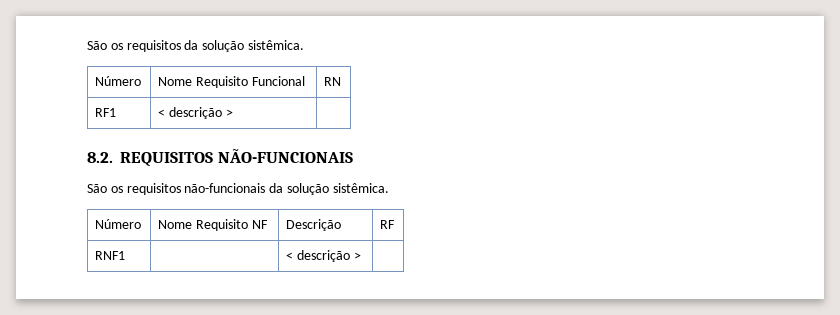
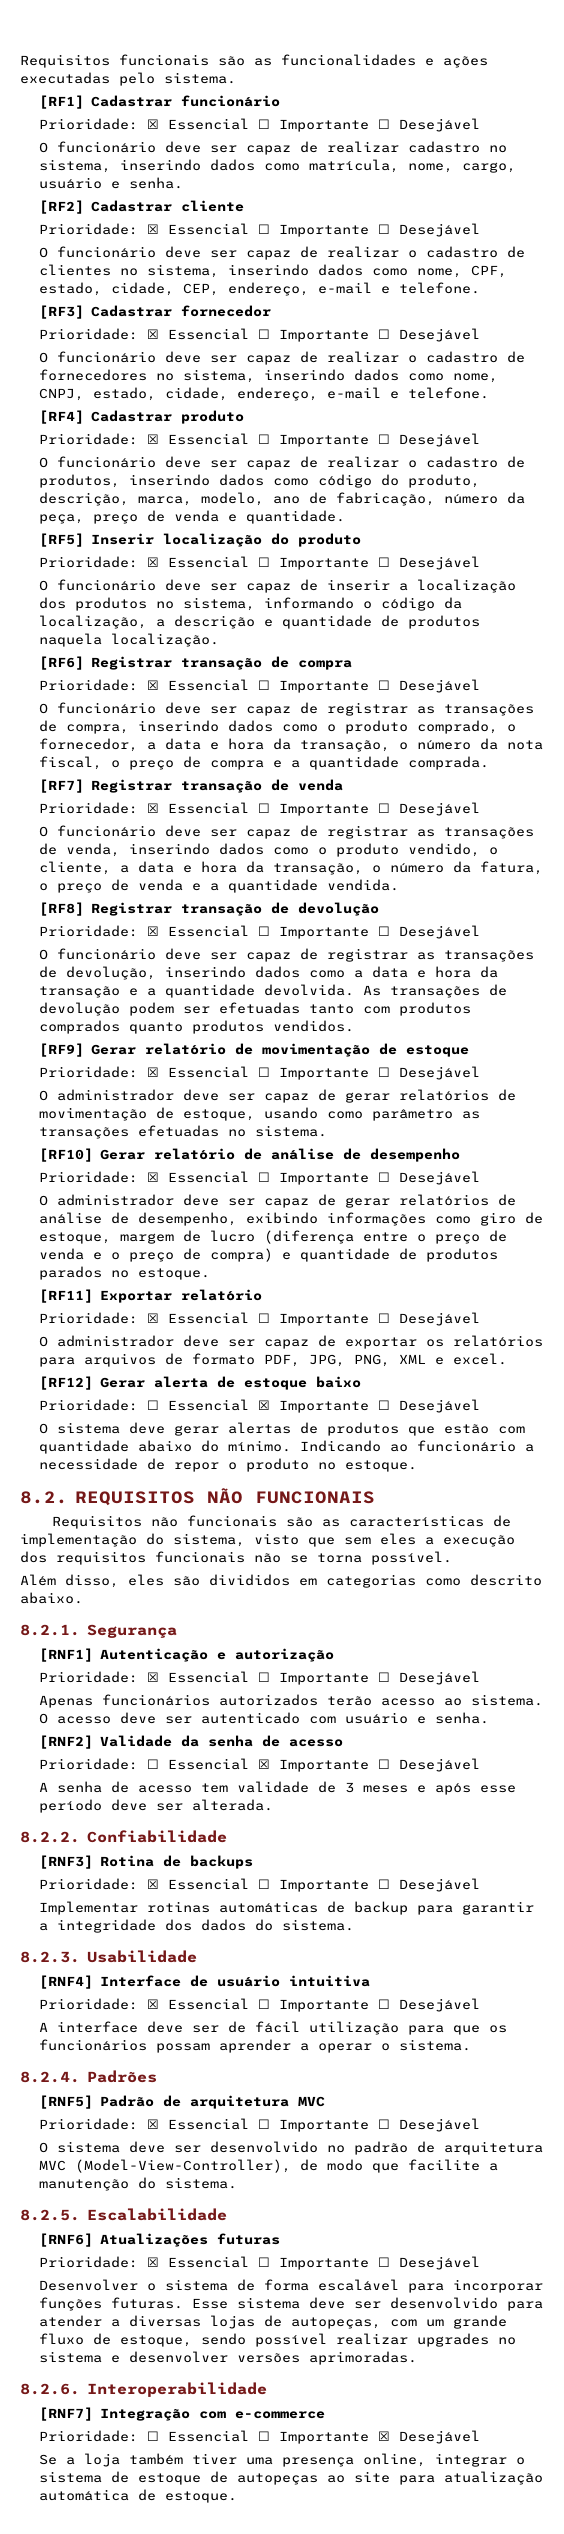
[87,40,304,52] [95,76,142,86] [158,76,305,88] [324,77,342,86] [95,108,117,117] [158,107,233,119] [87,149,353,167] [87,183,389,195] [95,219,142,229] [158,219,268,231] [286,219,342,231] [380,220,396,229] [95,251,126,260] [286,250,361,262] São os requisitos da solução sistêmica. // Número | Nome Requisito Funcional | RN // RF1 | < descrição > | // 8.2. REQUISITOS NÃO-FUNCIONAIS // São os requisitos não-funcionais da solução sistêmica. // Número | Nome Requisito NF | Descrição | RF // RNF1 | | < descrição > | -> [20,54,488,68] [20,72,236,86] [39,95,280,109] [39,118,481,132] [39,141,508,155] [39,159,517,173] [39,177,184,189] [39,200,244,214] [39,223,481,237] [39,246,526,260] [39,264,508,278] [39,282,481,296] [39,305,271,319] [39,328,481,342] [39,351,526,365] [39,369,499,383] [39,387,490,401] [39,410,244,424] [39,433,481,447] [39,456,526,470] [39,474,481,488] [39,492,526,506] [39,510,346,524] [39,533,361,547] [39,556,481,570] [39,579,517,593] [39,597,463,611] [39,615,481,629] [39,633,220,647] [39,656,352,670] [39,679,481,693] [39,702,535,716] [39,720,517,734] [39,738,544,752] [39,756,490,770] [39,779,343,793] [39,802,481,816] [39,825,535,839] [39,843,499,857] [39,861,544,875] [39,879,400,893] [39,902,379,916] [39,925,481,939] [39,948,535,962] [39,966,499,980] [39,984,508,998] [39,1002,472,1016] [39,1020,355,1034] [39,1043,469,1057] [39,1066,481,1080] [39,1089,517,1103] [39,1107,481,1121] [39,1125,328,1139] [39,1148,460,1162] [39,1171,481,1185] [39,1194,517,1208] [39,1212,544,1226] [39,1230,508,1244] [39,1248,499,1262] [39,1266,211,1280] [39,1289,262,1303] [39,1312,481,1326] [39,1335,544,1349] [39,1353,508,1367] [39,1376,361,1390] [39,1399,481,1413] [39,1422,526,1436] [39,1440,535,1454] [39,1458,418,1472] [20,1488,375,1506] [51,1515,511,1529] [20,1533,515,1547] [20,1551,452,1565] [20,1574,542,1588] [20,1592,83,1604] [20,1624,177,1638] [39,1648,334,1662] [39,1671,481,1685] [39,1694,544,1708] [39,1712,490,1724] [39,1735,343,1749] [39,1758,481,1772] [39,1781,517,1795] [39,1799,274,1813] [20,1830,227,1843] [39,1855,253,1869] [39,1878,481,1892] [39,1901,535,1915] [39,1919,355,1933] [20,1950,197,1963] [39,1975,370,1989] [39,1998,481,2012] [39,2021,508,2035] [39,2039,472,2053] [20,2070,157,2083] [39,2095,325,2109] [39,2118,481,2132] [39,2141,544,2155] [39,2159,499,2173] [39,2177,238,2191] [20,2208,227,2221] [39,2233,280,2247] [39,2256,481,2270] [39,2279,544,2293] [39,2297,544,2311] [39,2315,508,2329] [39,2333,517,2347] [39,2351,418,2365] [20,2382,267,2397] [39,2407,325,2421] [39,2430,481,2444] [39,2453,526,2467] [39,2471,544,2485] [39,2489,238,2503] Requisitos funcionais são as funcionalidades e ações executadas pelo sistema. // [RF1] Cadastrar funcionário // Prioridade: ☒ Essencial ☐ Importante ☐ Desejável // O funcionário deve ser capaz de realizar cadastro no sistema, inserindo dados como matrícula, nome, cargo, usuário e senha. // [RF2] Cadastrar cliente // Prioridade: ☒ Essencial ☐ Importante ☐ Desejável // O funcionário deve ser capaz de realizar o cadastro de clientes no sistema, inserindo dados como nome, CPF, estado, cidade, CEP, endereço, e-mail e telefone. // [RF3] Cadastrar fornecedor // Prioridade: ☒ Essencial ☐ Importante ☐ Desejável // O funcionário deve ser capaz de realizar o cadastro de fornecedores no sistema, inserindo dados como nome, CNPJ, estado, cidade, endereço, e-mail e telefone. // [RF4] Cadastrar produto // Prioridade: ☒ Essencial ☐ Importante ☐ Desejável // O funcionário deve ser capaz de realizar o cadastro de produtos, inserindo dados como código do produto, descrição, marca, modelo, ano de fabricação, número da peça, preço de venda e quantidade. // [RF5] Inserir localização do produto // Prioridade: ☒ Essencial ☐ Importante ☐ Desejável // O funcionário deve ser capaz de inserir a localização dos produtos no sistema, informando o código da localização, a descrição e quantidade de produtos naquela localização. // [RF6] Registrar transação de compra // Prioridade: ☒ Essencial ☐ Importante ☐ Desejável // O funcionário deve ser capaz de registrar as transações de compra, inserindo dados como o produto comprado, o fornecedor, a data e hora da transação, o número da nota fiscal, o preço de compra e a quantidade comprada. // [RF7] Registrar transação de venda // Prioridade: ☒ Essencial ☐ Importante ☐ Desejável // O funcionário deve ser capaz de registrar as transações de venda, inserindo dados como o produto vendido, o cliente, a data e hora da transação, o número da fatura, o preço de venda e a quantidade vendida. // [RF8] Registrar transação de devolução // Prioridade: ☒ Essencial ☐ Importante ☐ Desejável // O funcionário deve ser capaz de registrar as transações de devolução, inserindo dados como a data e hora da transação e a quantidade devolvida. As transações de devolução podem ser efetuadas tanto com produtos comprados quanto produtos vendidos. // [RF9] Gerar relatório de movimentação de estoque // Prioridade: ☒ Essencial ☐ Importante ☐ Desejável // O administrador deve ser capaz de gerar relatórios de movimentação de estoque, usando como parâmetro as transações efetuadas no sistema. // [RF10] Gerar relatório de análise de desempenho // Prioridade: ☒ Essencial ☐ Importante ☐ Desejável // O administrador deve ser capaz de gerar relatórios de análise de desempenho, exibindo informações como giro de estoque, margem de lucro (diferença entre o preço de venda e o preço de compra) e quantidade de produtos parados no estoque. // [RF11] Exportar relatório // Prioridade: ☒ Essencial ☐ Importante ☐ Desejável // O administrador deve ser capaz de exportar os relatórios para arquivos de formato PDF, JPG, PNG, XML e excel. // [RF12] Gerar alerta de estoque baixo // Prioridade: ☐ Essencial ☒ Importante ☐ Desejável // O sistema deve gerar alertas de produtos que estão com quantidade abaixo do mínimo. Indicando ao funcionário a necessidade de repor o produto no estoque. // 8.2. REQUISITOS NÃO FUNCIONAIS // Requisitos não funcionais são as características de implementação do sistema, visto que sem eles a execução dos requisitos funcionais não se torna possível. // Além disso, eles são divididos em categorias como descrito abaixo. // 8.2.1. Segurança // [RNF1] Autenticação e autorização // Prioridade: ☒ Essencial ☐ Importante ☐ Desejável // Apenas funcionários autorizados terão acesso ao sistema. O acesso deve ser autenticado com usuário e senha. // [RNF2] Validade da senha de acesso // Prioridade: ☐ Essencial ☒ Importante ☐ Desejável // A senha de acesso tem validade de 3 meses e após esse período deve ser alterada. // 8.2.2. Confiabilidade // [RNF3] Rotina de backups // Prioridade: ☒ Essencial ☐ Importante ☐ Desejável // Implementar rotinas automáticas de backup para garantir a integridade dos dados do sistema. // 8.2.3. Usabilidade // [RNF4] Interface de usuário intuitiva // Prioridade: ☒ Essencial ☐ Importante ☐ Desejável // A interface deve ser de fácil utilização para que os funcionários possam aprender a operar o sistema. // 8.2.4. Padrões // [RNF5] Padrão de arquitetura MVC // Prioridade: ☒ Essencial ☐ Importante ☐ Desejável // O sistema deve ser desenvolvido no padrão de arquitetura MVC (Model-View-Controller), de modo que facilite a manutenção do sistema. // 8.2.5. Escalabilidade // [RNF6] Atualizações futuras // Prioridade: ☒ Essencial ☐ Importante ☐ Desejável // Desenvolver o sistema de forma escalável para incorporar funções futuras. Esse sistema deve ser desenvolvido para atender a diversas lojas de autopeças, com um grande fluxo de estoque, sendo possível realizar upgrades no sistema e desenvolver versões aprimoradas. // 8.2.6. Interoperabilidade // [RNF7] Integração com e-commerce // Prioridade: ☐ Essencial ☐ Importante ☒ Desejável // Se a loja também tiver uma presença online, integrar o sistema de estoque de autopeças ao site para atualização automática de estoque.

